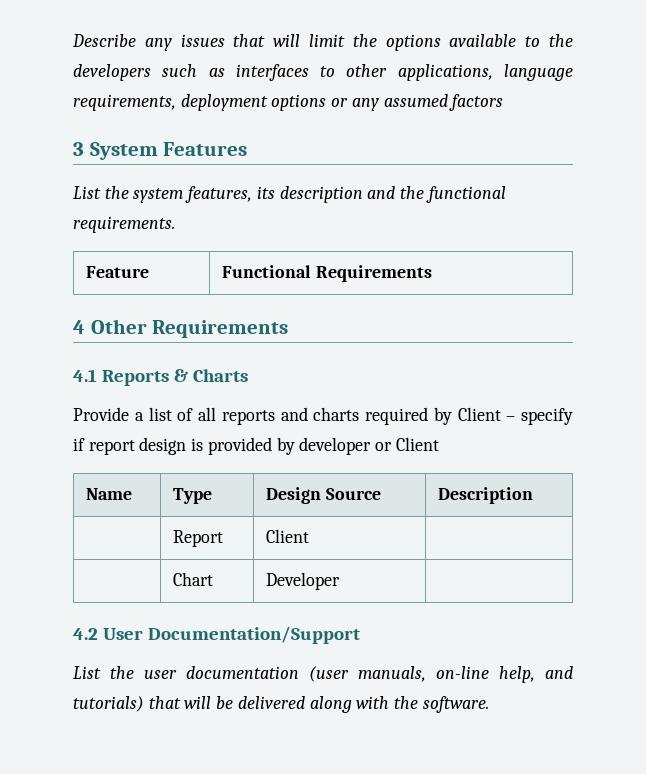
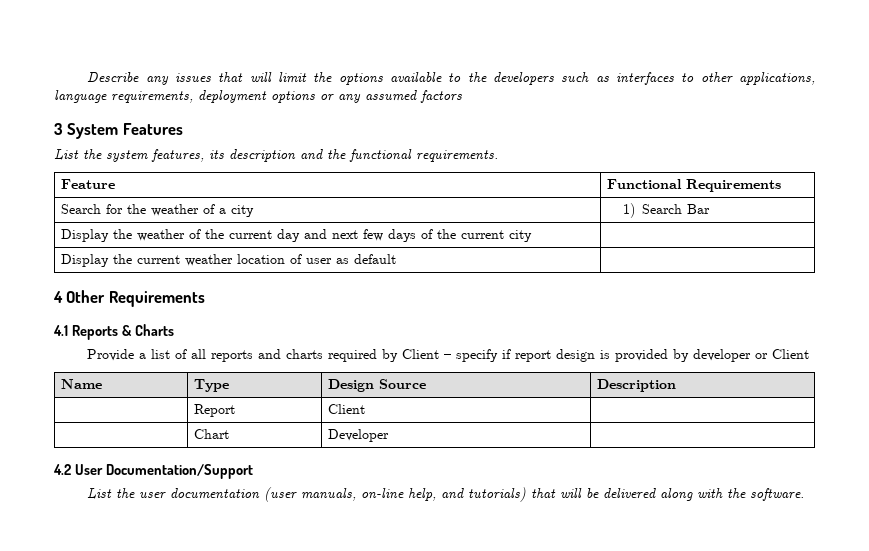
(432, 273) none -> [61,204,255,217] [622,203,710,218] [61,229,533,242] [61,254,397,267] // Search for the weather of a city | 1) Search Bar // Display the weather of the current day and next few days of the current city | // Display the current weather location of user as default |

